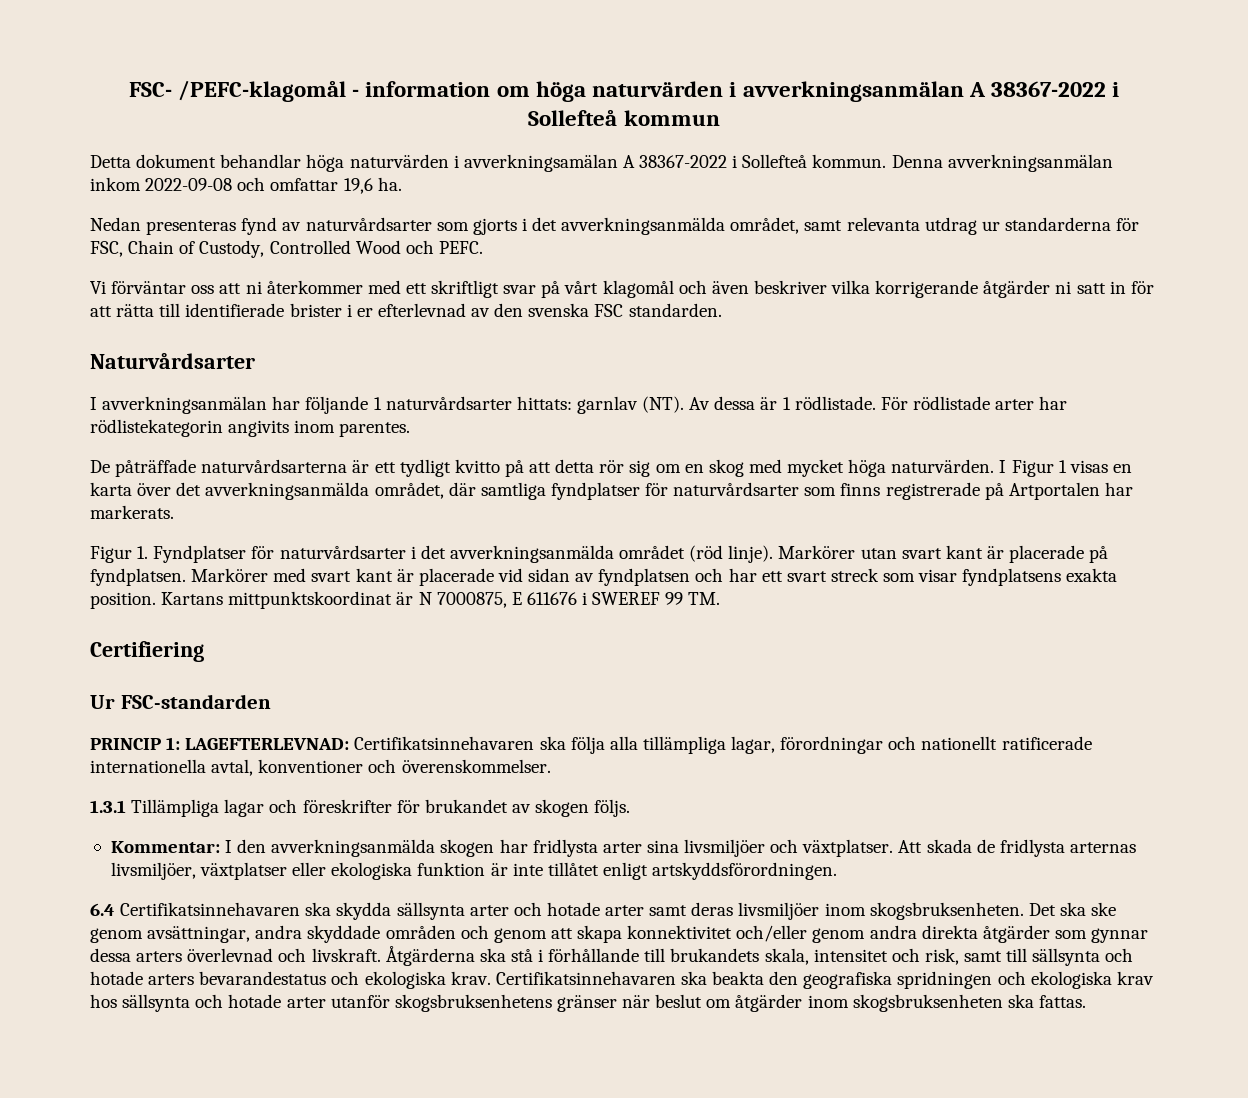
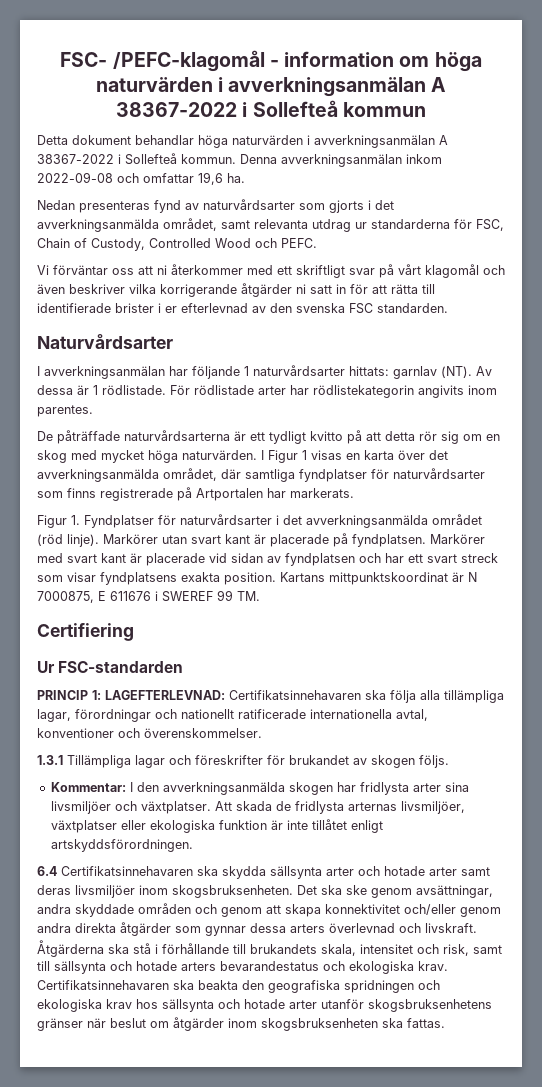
[463,154,618,172] avverkningsamälan -> [314,135,435,148] avverkningsanmälan

